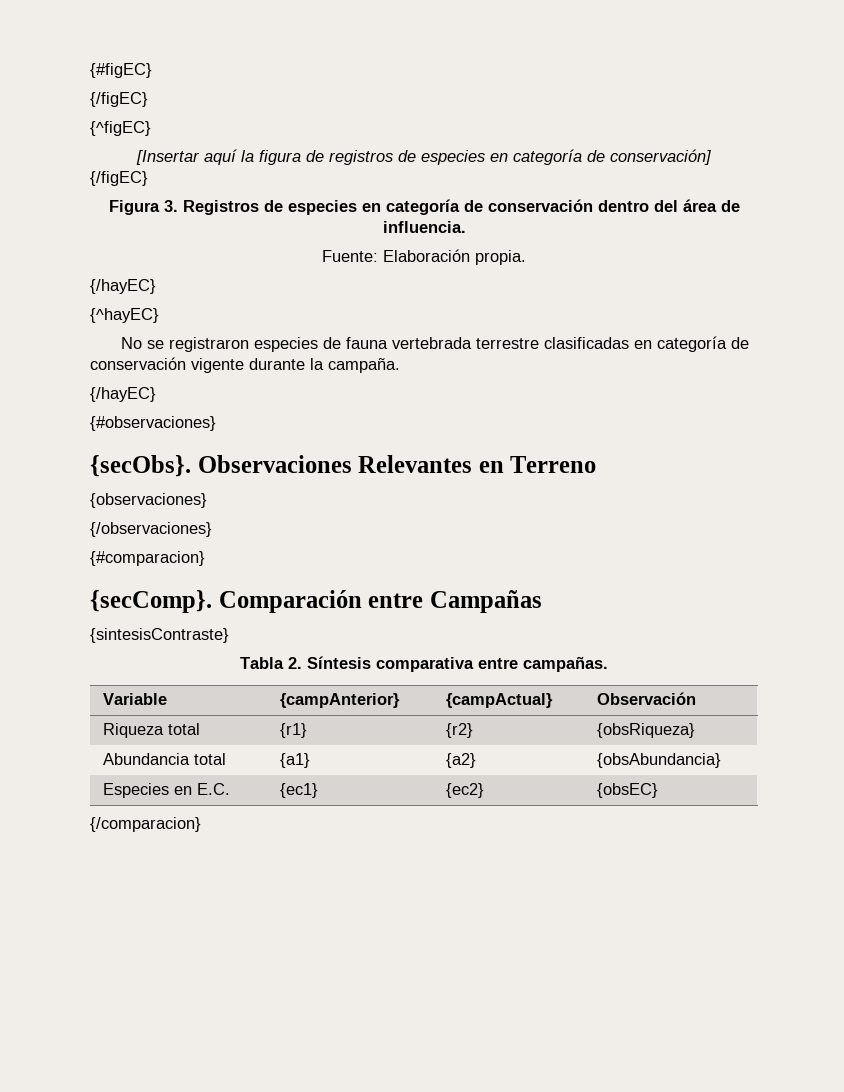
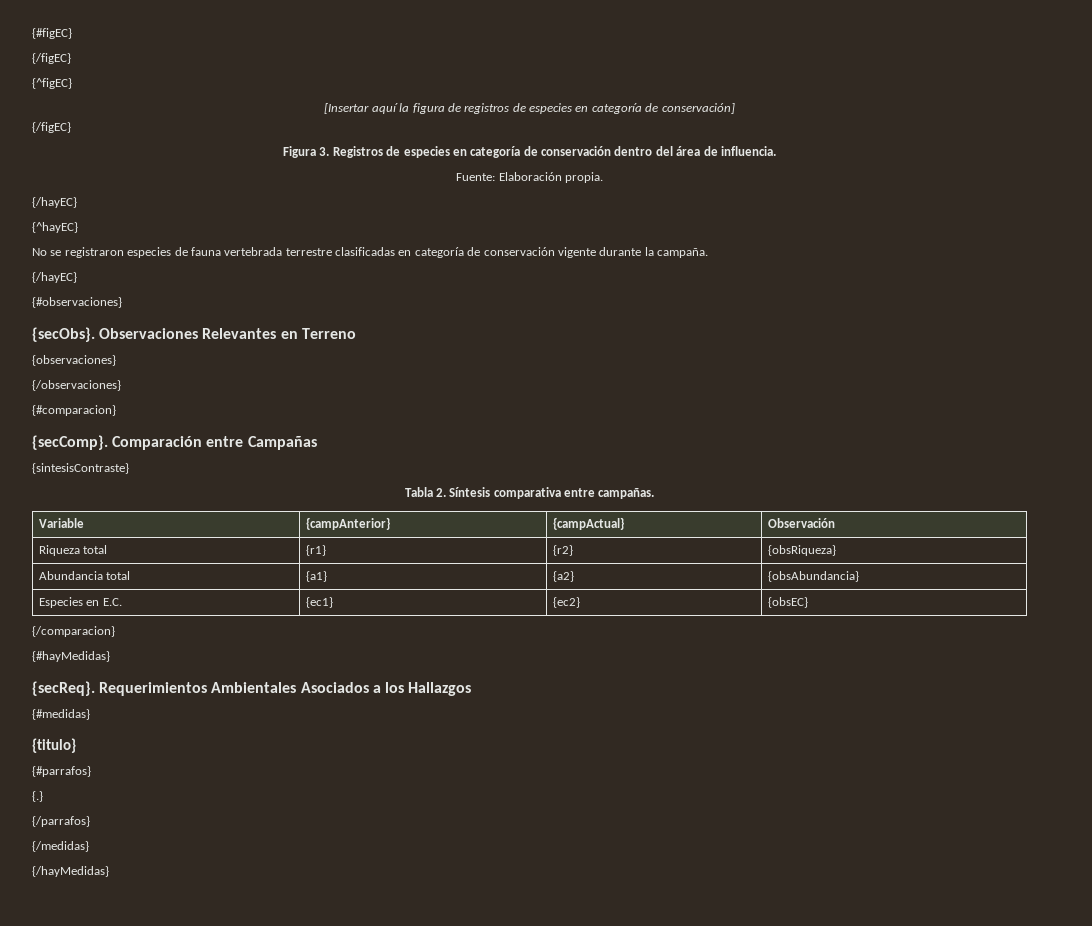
(201, 824) none -> [32,651,110,662] [32,681,472,696] [32,709,90,720] [32,738,76,753] [32,766,91,777] [32,791,43,802] [32,816,90,827] [32,841,89,852] [32,866,109,877] // {#hayMedidas} // {secReq}. Requerimientos Ambientales Asociados a los Hallazgos // {#medidas} // {titulo} // {#parrafos} // {.} // {/parrafos} // {/medidas} // {/hayMedidas}

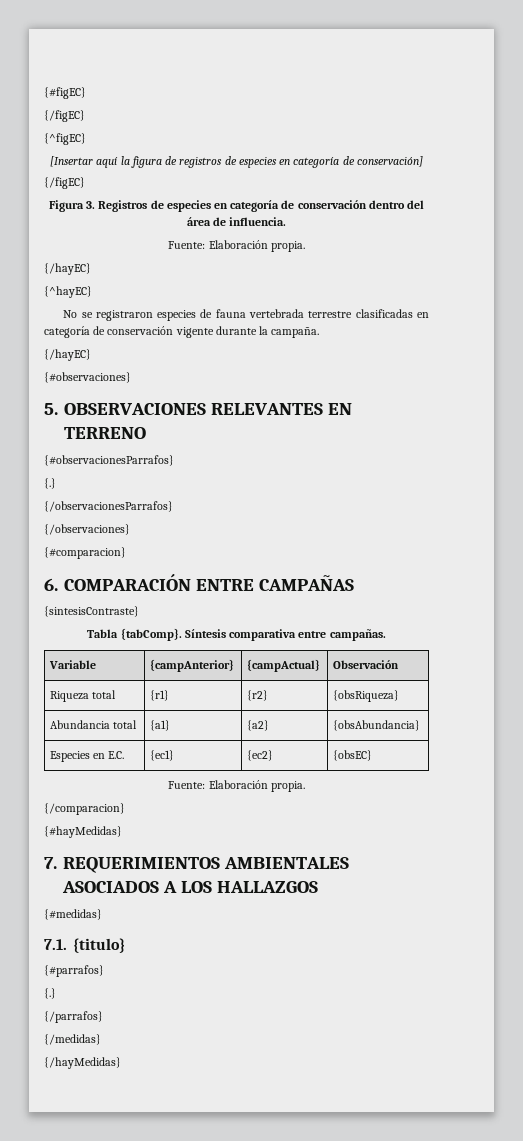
[32,327,356,342] [32,355,116,366] [32,380,121,391] [32,405,116,416] [32,435,317,450] {secObs}. Observaciones Relevantes en Terreno // {observaciones} // {/observaciones} // {#comparacion} // {secComp}. Comparación entre Campañas -> [44,403,352,415] [64,427,146,439] [44,455,174,466] [44,478,56,489] [44,501,173,512] [44,524,130,535] [44,547,126,559] [44,574,354,591] 5. OBSERVACIONES RELEVANTES EN TERRENO // {#observacionesParrafos} // {.} // {/observacionesParrafos} // {/observaciones} // {#comparacion} // 6. COMPARACIÓN ENTRE CAMPAÑAS
[435,488,446,497] 2. -> [120,628,182,641] {tabComp}.
(809, 602) none -> [168,780,305,792] // Fuente: Elaboración propia.
[32,681,472,696] {secReq}. Requerimientos Ambientales Asociados a los Hallazgos -> [44,857,349,873] [62,881,318,893] 7. REQUERIMIENTOS AMBIENTALES ASOCIADOS A LOS HALLAZGOS
(90, 714) none -> [44,939,67,950] 7.1.

